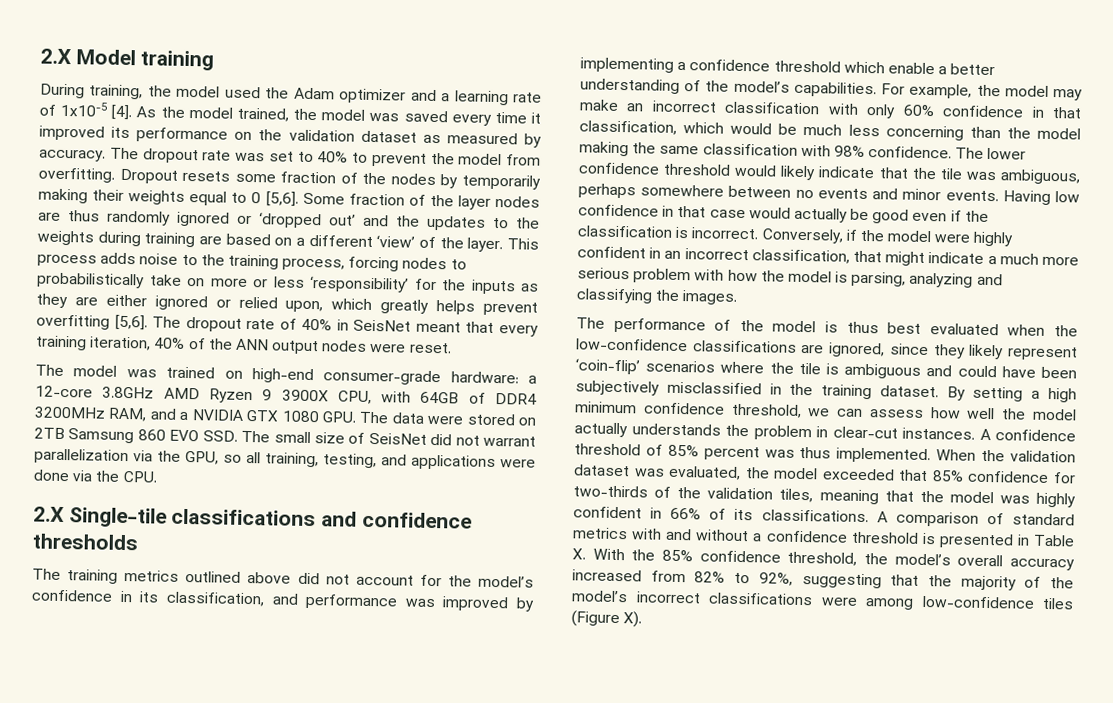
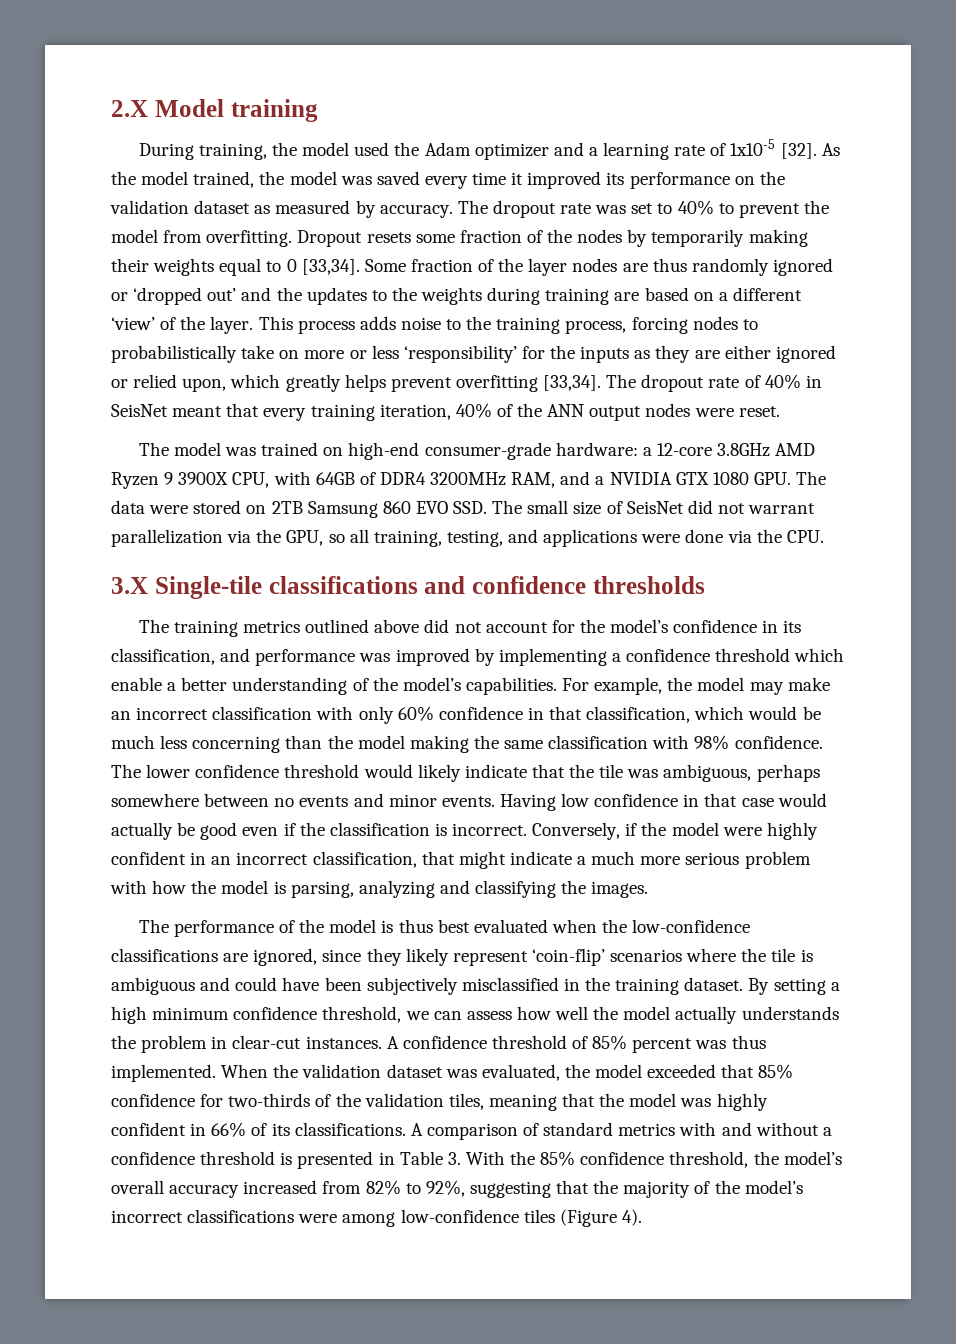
[111,104,133,121] [4]. -> [780,143,817,159] [32].
[265,191,299,207] [5,6]. -> [301,259,360,275] [33,34].
[114,314,148,331] [5,6]. -> [543,375,602,391] [33,34].
[33,506,65,523] 2.X -> [111,577,148,594] 3.X
[572,548,586,560] X. -> [447,1152,461,1165] 3.
[623,611,643,628] X). -> [621,1209,642,1226] 4).

